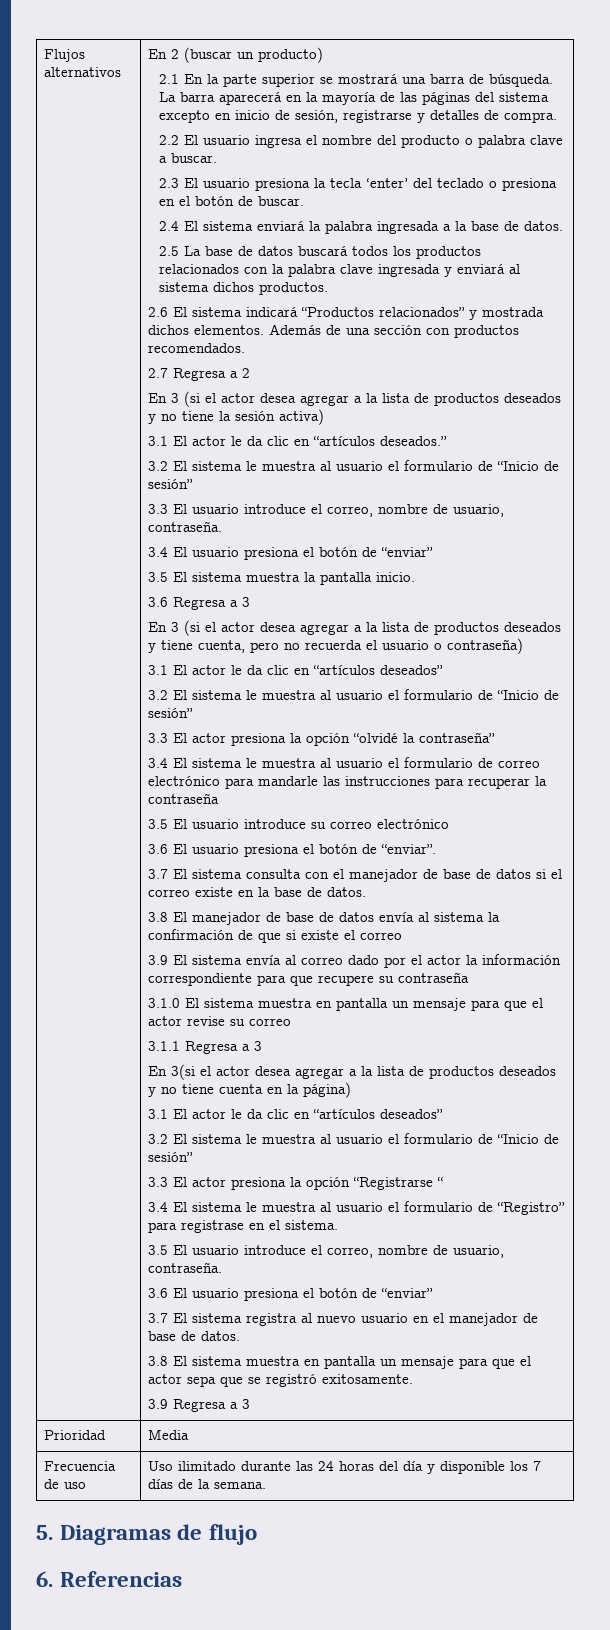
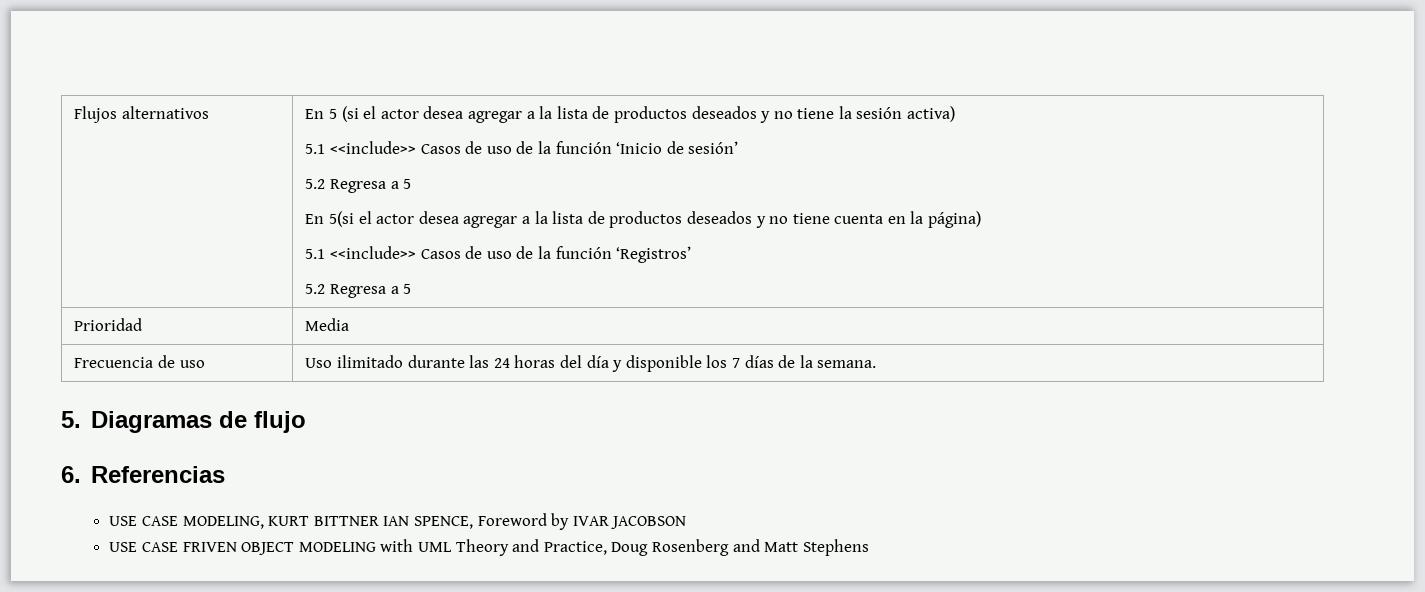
[170,47,323,63] [159,74,554,87] [159,92,550,105] [159,110,558,123] [159,135,564,148] [159,153,218,163] [159,178,558,191] [159,196,305,206] [159,221,564,234] [159,246,482,259] [159,264,521,277] [159,282,329,295] [147,307,544,320] [147,324,519,338] [147,343,245,353] [147,368,250,381] [147,393,179,403] 2 (buscar un producto) // 2.1 En la parte superior se mostrará una barra de búsqueda. La barra aparecerá en la mayoría de las páginas del sistema excepto en inicio de sesión, registrarse y detalles de compra. // 2.2 El usuario ingresa el nombre del producto o palabra clave a buscar. // 2.3 El usuario presiona la tecla ‘enter’ del teclado o presiona en el botón de buscar. // 2.4 El sistema enviará la palabra ingresada a la base de datos. // 2.5 La base de datos buscará todos los productos relacionados con la palabra clave ingresada y enviará al sistema dichos productos. // 2.6 El sistema indicará “Productos relacionados” y mostrada dichos elementos. Además de una sección con productos recomendados. // 2.7 Regresa a 2 // En 3 -> [329,109,338,119] 5
[147,436,447,446] [147,460,559,471] [147,479,193,489] [147,504,504,517] [147,521,222,532] [147,547,433,560] [147,572,415,585] [147,597,250,610] [147,620,561,636] [147,638,523,654] [147,665,443,675] [147,689,559,700] [147,708,193,718] [147,732,495,746] [147,757,540,768] [147,776,547,789] [147,793,219,804] [147,819,449,829] [147,844,436,857] [147,869,562,882] [147,887,366,897] [147,912,500,925] [147,929,402,943] [147,954,561,968] [147,972,469,986] [147,998,543,1011] [147,1016,291,1026] [147,1041,262,1054] [147,1064,195,1080] 3.1 El actor le da clic en “artículos deseados.” // 3.2 El sistema le muestra al usuario el formulario de “Inicio de sesión” // 3.3 El usuario introduce el correo, nombre de usuario, contraseña. // 3.4 El usuario presiona el botón de “enviar” // 3.5 El sistema muestra la pantalla inicio. // 3.6 Regresa a 3 // En 3 (si el actor desea agregar a la lista de productos deseados y tiene cuenta, pero no recuerda el usuario o contraseña) // 3.1 El actor le da clic en “artículos deseados” // 3.2 El sistema le muestra al usuario el formulario de “Inicio de sesión” // 3.3 El actor presiona la opción “olvidé la contraseña” // 3.4 El sistema le muestra al usuario el formulario de correo electrónico para mandarle las instrucciones para recuperar la contraseña // 3.5 El usuario introduce su correo electrónico // 3.6 El usuario presiona el botón de “enviar”. // 3.7 El sistema consulta con el manejador de base de datos si el correo existe en la base de datos. // 3.8 El manejador de base de datos envía al sistema la confirmación de que si existe el correo // 3.9 El sistema envía al correo dado por el actor la información correspondiente para que recupere su contraseña // 3.1.0 El sistema muestra en pantalla un mensaje para que el actor revise su correo // 3.1.1 Regresa a 3 // En 3(si -> [305,141,739,154] [305,179,412,193] [305,211,355,227] 5.1 <<include>> Casos de uso de la función ‘Inicio de sesión’ // 5.2 Regresa a 5 // En 5(si
[147,1109,443,1119] [147,1133,559,1144] [147,1152,193,1162] [147,1177,443,1190] [147,1201,565,1215] [147,1220,338,1233] [147,1245,504,1258] [147,1262,222,1273] [147,1288,433,1301] [147,1313,538,1326] [147,1331,240,1341] [147,1356,531,1369] [147,1374,413,1387] [147,1399,250,1412] 3.1 El actor le da clic en “artículos deseados” // 3.2 El sistema le muestra al usuario el formulario de “Inicio de sesión” // 3.3 El actor presiona la opción “Registrarse “ // 3.4 El sistema le muestra al usuario el formulario de “Registro” para registrase en el sistema. // 3.5 El usuario introduce el correo, nombre de usuario, contraseña. // 3.6 El usuario presiona el botón de “enviar” // 3.7 El sistema registra al nuevo usuario en el manejador de base de datos. // 3.8 El sistema muestra en pantalla un mensaje para que el actor sepa que se registró exitosamente. // 3.9 Regresa a 3 -> [305,246,692,263] [305,284,412,298] 5.1 <<include>> Casos de uso de la función ‘Registros’ // 5.2 Regresa a 5
(183, 1579) none -> [109,513,687,530] [109,539,869,556] // USE CASE MODELING, KURT BITTNER IAN SPENCE, Foreword by IVAR JACOBSON // USE CASE FRIVEN OBJECT MODELING with UML Theory and Practice, Doug Rosenberg and Matt Stephens

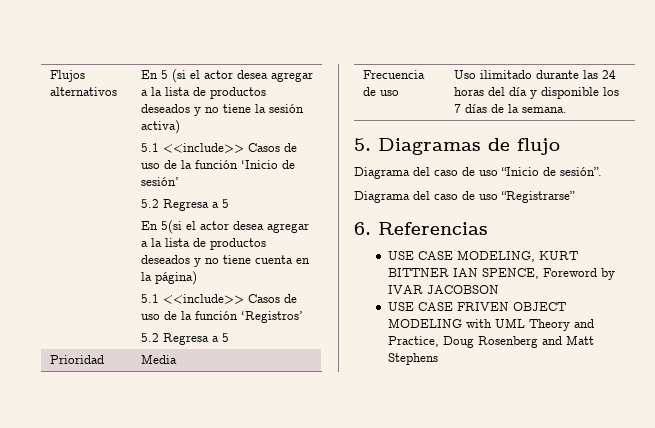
(306, 422) none -> [354,167,602,179] [354,191,575,203] // Diagrama del caso de uso “Inicio de sesión”. // Diagrama del caso de uso “Registrarse”

